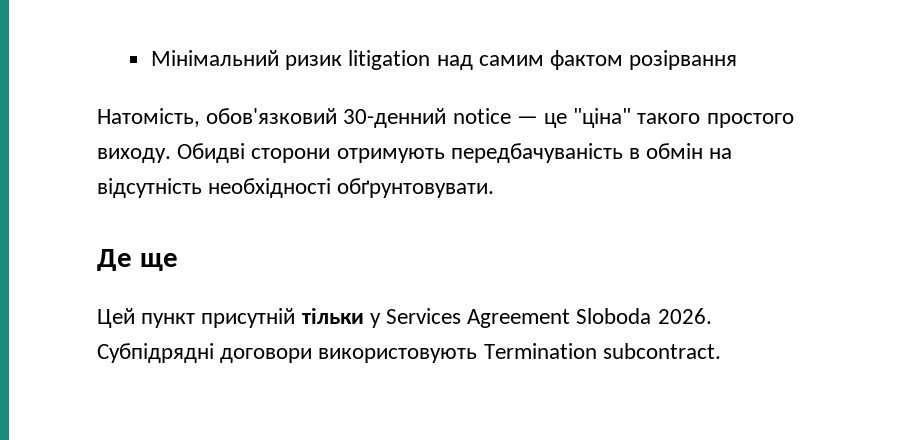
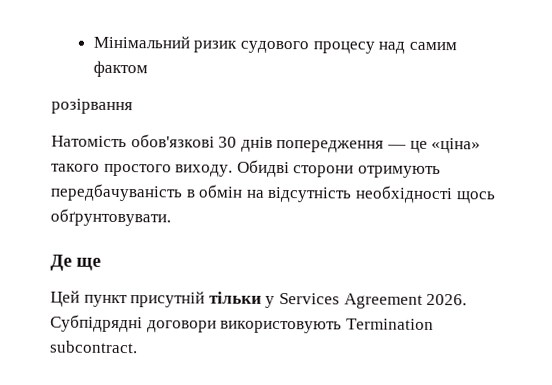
[348,50,431,70] litigation -> [240,40,375,54] судового процесу
(623, 60) none -> (148, 69) //
[97,108,511,128] Натомість, обов'язковий 30-денний notice -> [51,134,385,153] Натомість обов'язкові 30 днів попередження
[573,108,632,128] "ціна" -> [431,137,482,154] «ціна»
(332, 188) none -> [455,191,496,204] щось
[576,308,652,324] Sloboda -> (423, 301) none

